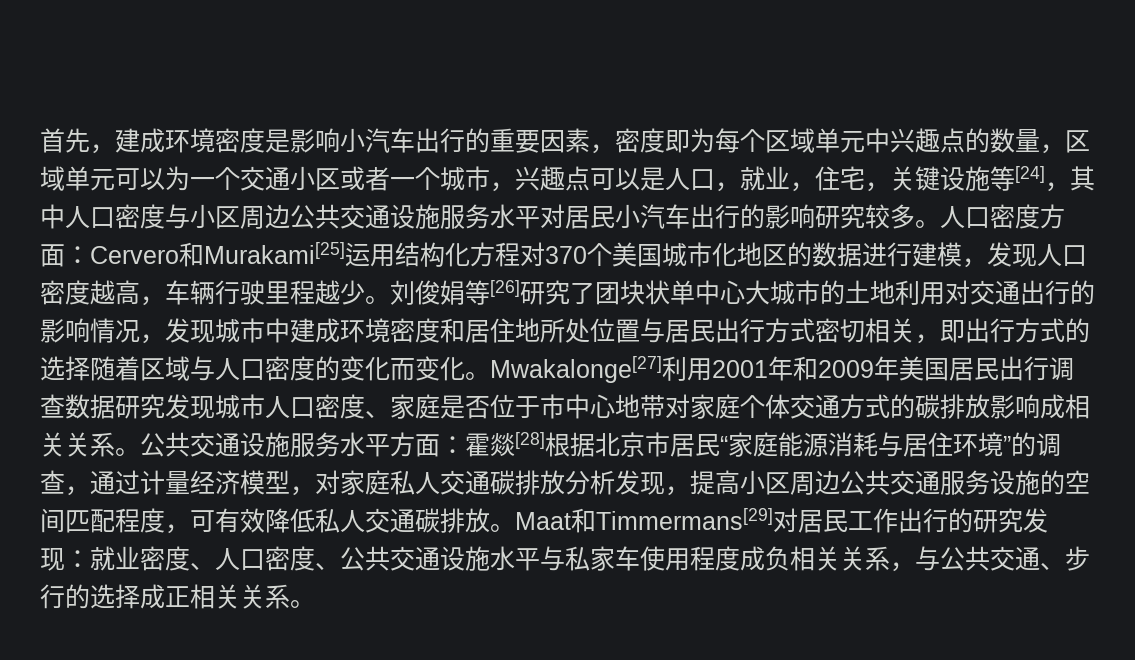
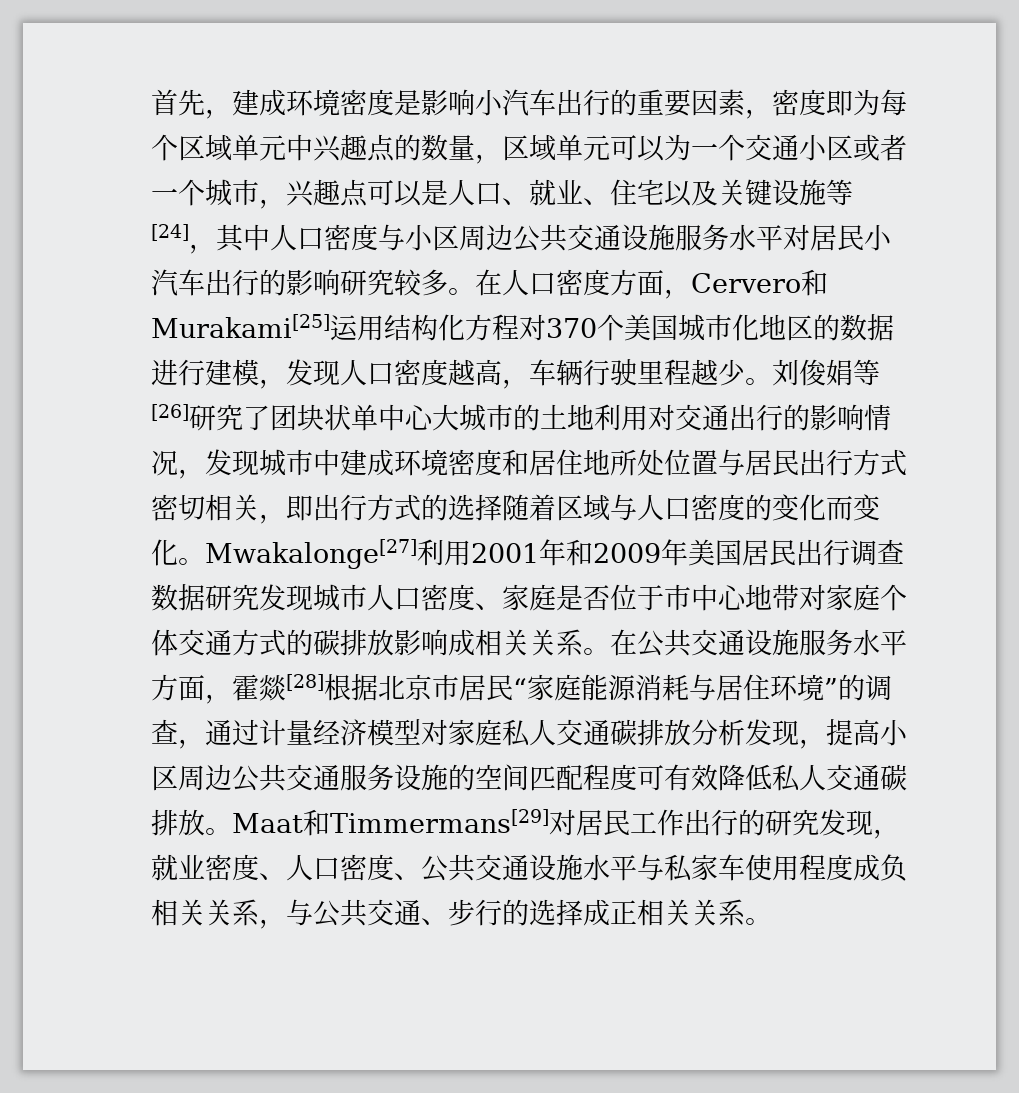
[715,166,890,192] ，就业，住宅， -> [502,179,718,207] 、就业、住宅以及
(940, 224) none -> [475,269,502,296] 在
[65,246,90,264] ： -> [664,289,691,299] ，
(140, 452) none -> [610,629,637,656] 在
[440,436,465,454] ： -> [205,694,232,704] ，
[290,486,315,496] ， -> (421, 732) none
[165,524,190,534] ， -> (637, 777) none
[65,550,90,568] ： -> [873,829,900,839] ，

